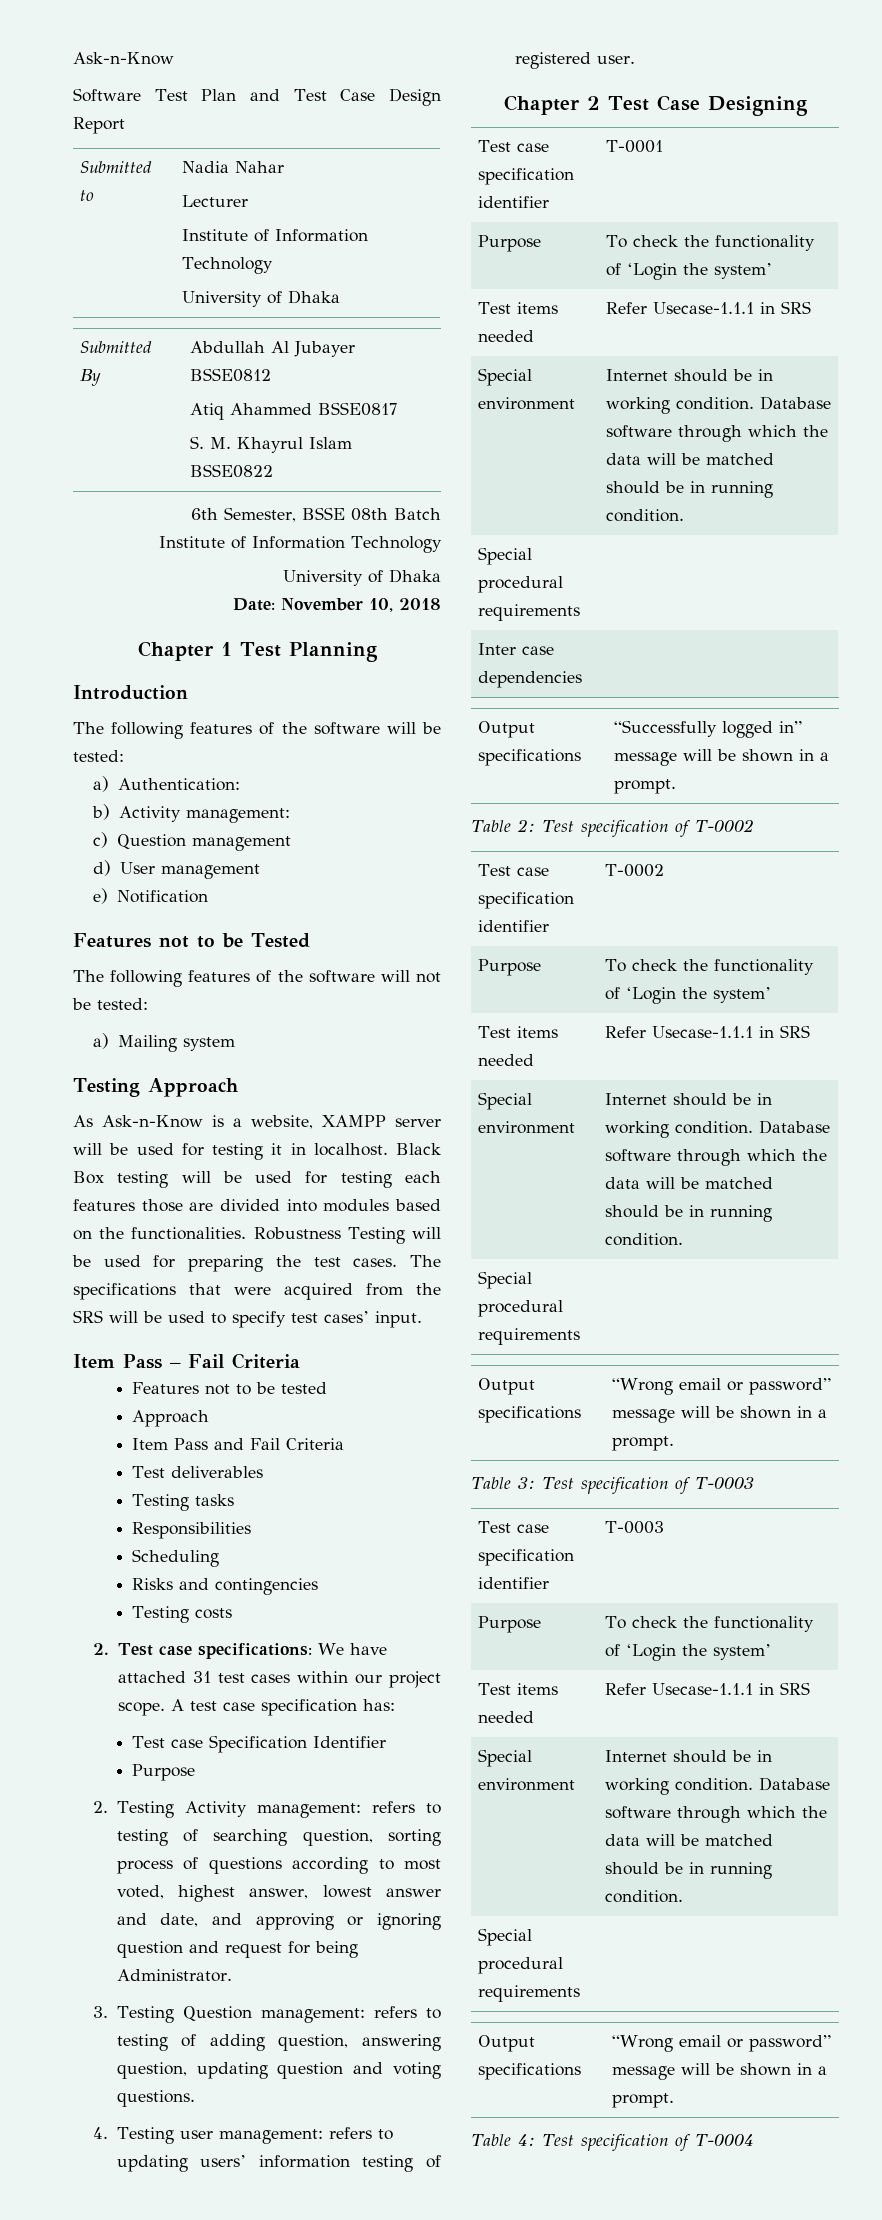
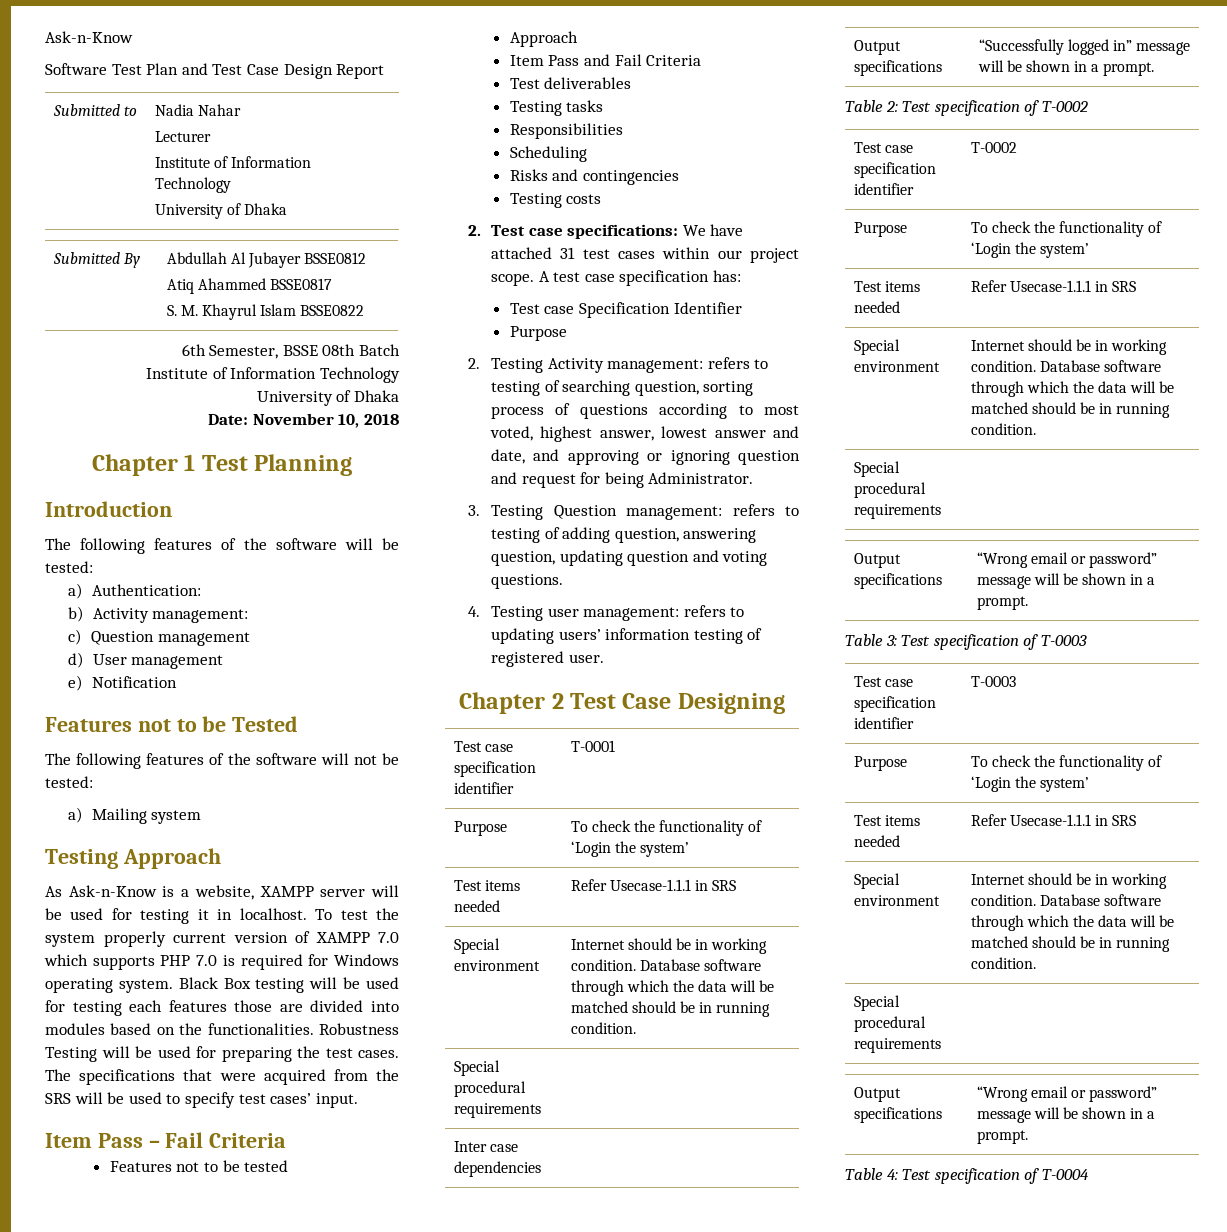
(388, 1149) none -> [315,908,400,920] [45,931,399,947] [44,954,400,970] [45,978,173,993] To test the system properly current version of XAMPP 7.0 which supports PHP 7.0 is required for Windows operating system.

